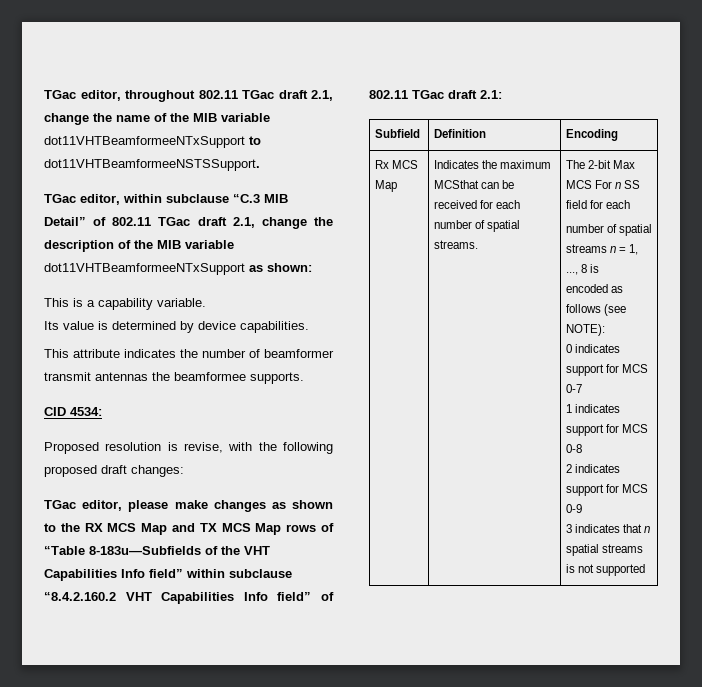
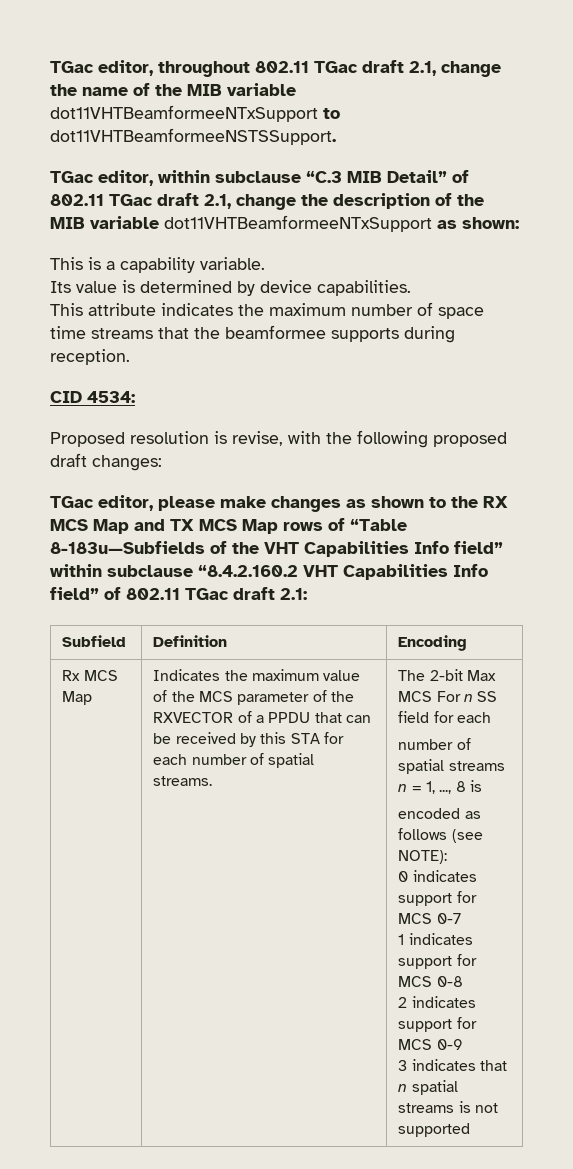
[202,349,334,358] [44,372,304,384] number of beamformer transmit antennas the beamformee supports. -> [269,302,484,319] [50,325,455,343] [50,349,130,365] maximum number of space time streams that the beamformee supports during reception.
[433,180,514,189] [433,200,477,209] MCSthat can be received -> [323,670,361,681] [153,690,355,705] [153,711,372,723] [153,732,320,747] value of the MCS parameter of the RXVECTOR of a PPDU that can be received by this STA

